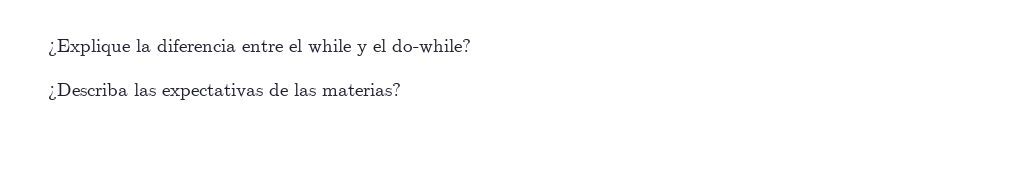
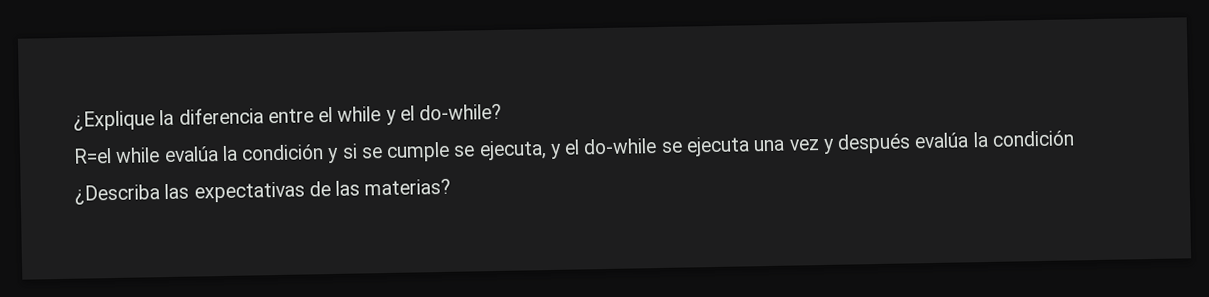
(471, 46) none -> [73,130,1075,164] // R=el while evalúa la condición y si se cumple se ejecuta, y el do-while se ejecuta una vez y después evalúa la condición

